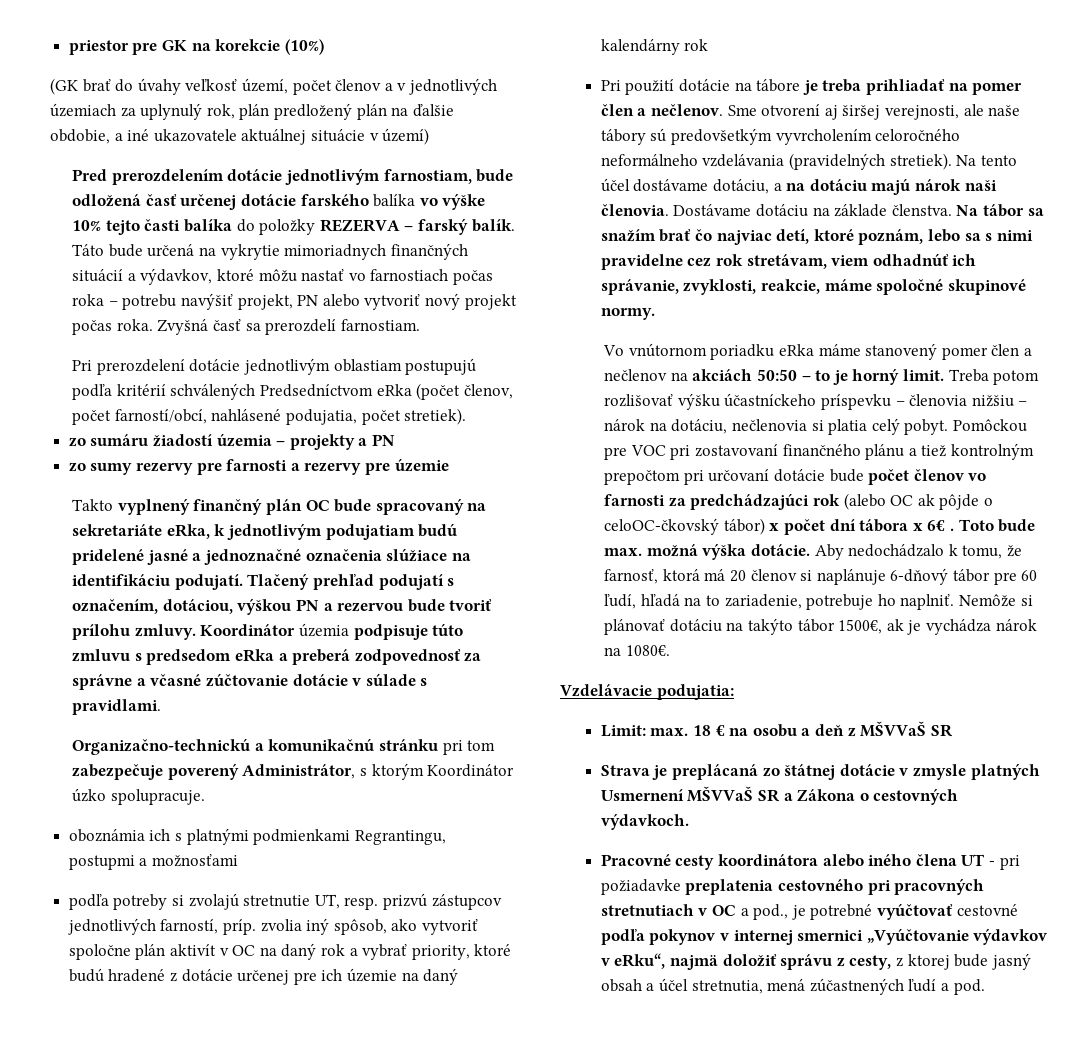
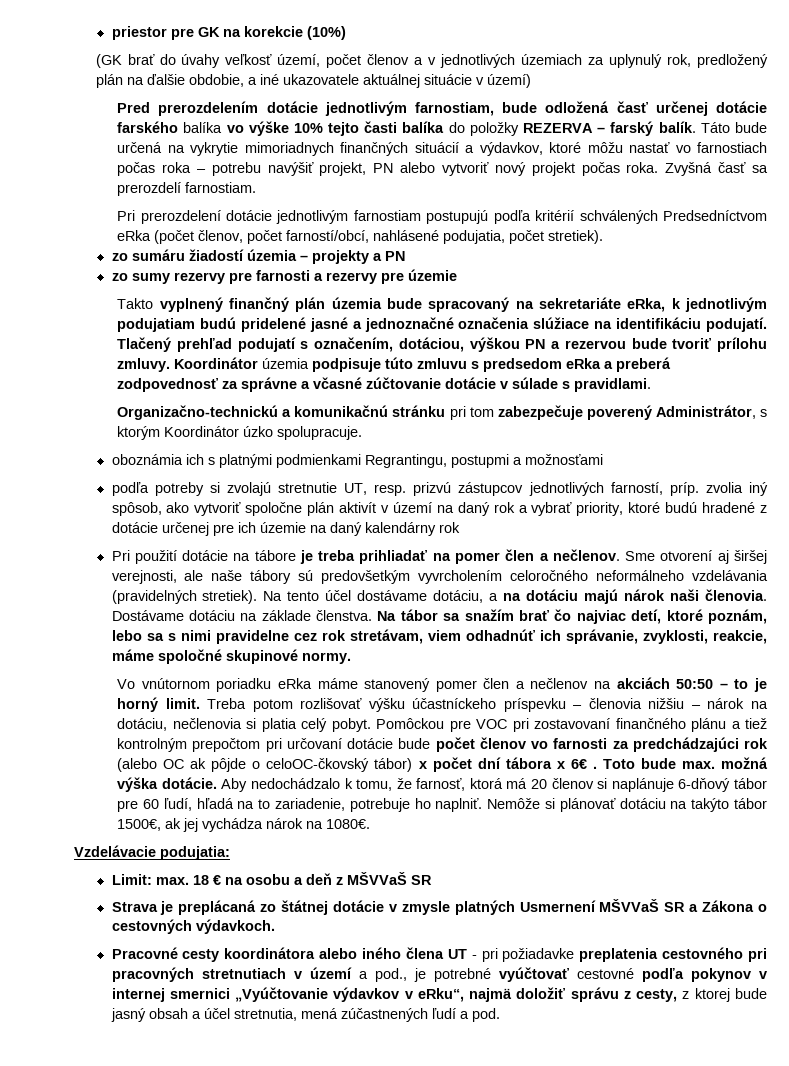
[239,104,270,120] plán -> (692, 60) none
[333,359,402,372] oblastiam -> [353,210,421,221] farnostiam
[305,500,330,511] OC -> [331,297,382,309] územia
[232,945,256,956] OC -> [392,502,432,513] území
[907,620,922,635] je -> [183,818,199,832] jej
[711,905,736,916] OC -> [309,967,352,979] území

